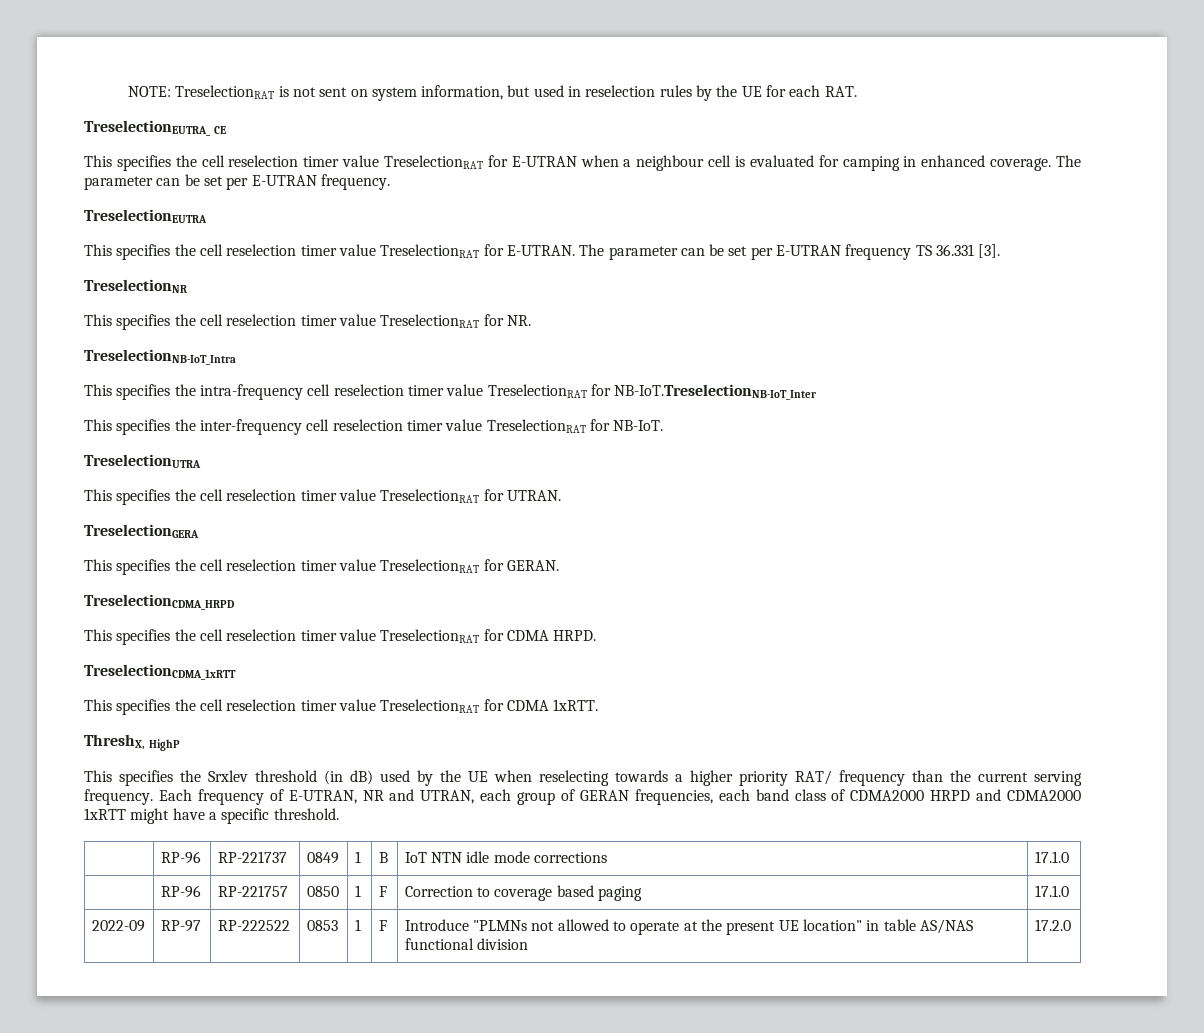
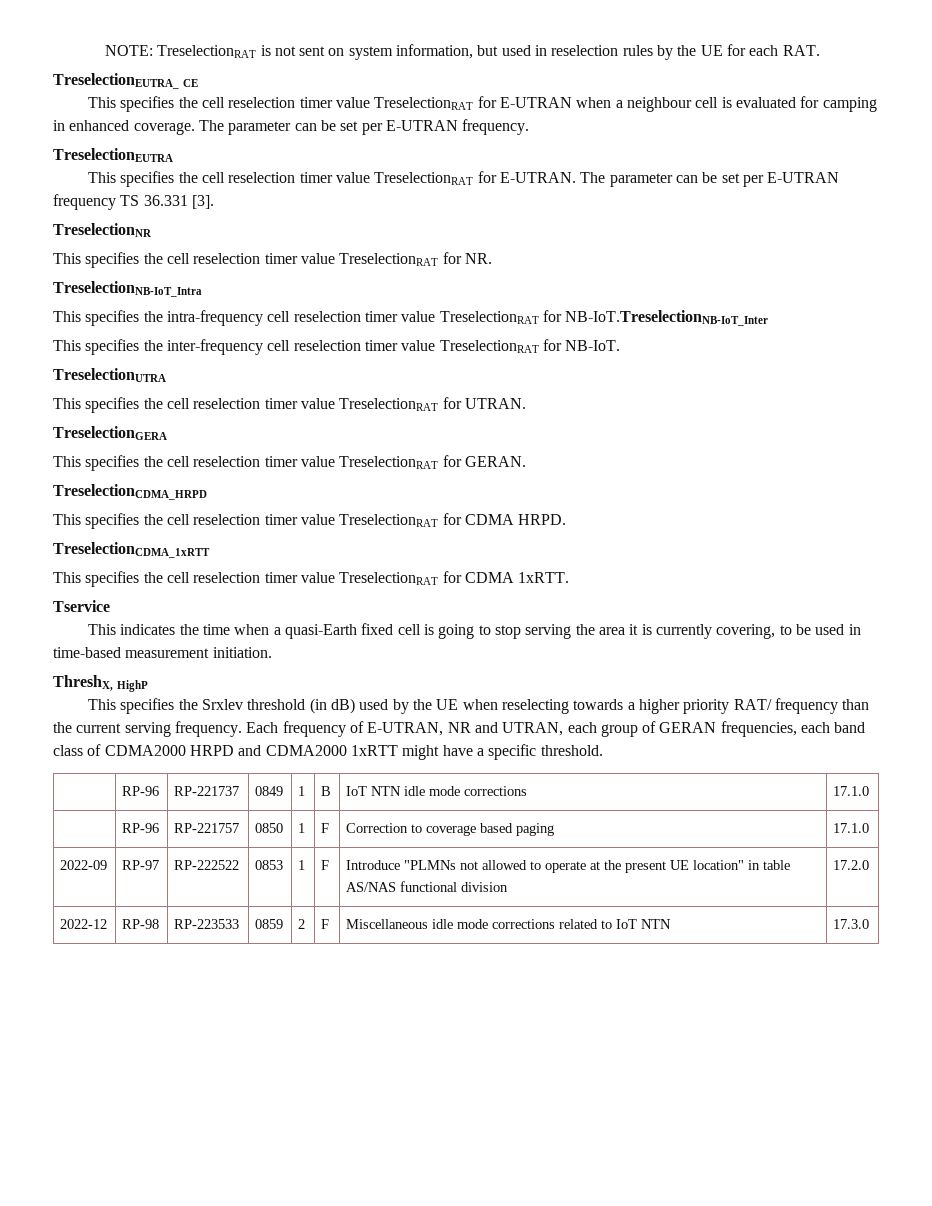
(599, 705) none -> [53,600,110,612] [88,623,861,639] [53,647,272,658] // Tservice // This indicates the time when a quasi-Earth fixed cell is going to stop serving the area it is currently covering, to be used in time-based measurement initiation.
(1071, 925) none -> [60,919,108,929] [122,919,160,929] [174,919,240,929] [255,919,284,929] [298,919,306,929] [321,919,330,929] [346,919,672,929] [833,919,870,929] // 2022-12 | RP-98 | RP-223533 | 0859 | 2 | F | Miscellaneous idle mode corrections related to IoT NTN | 17.3.0

